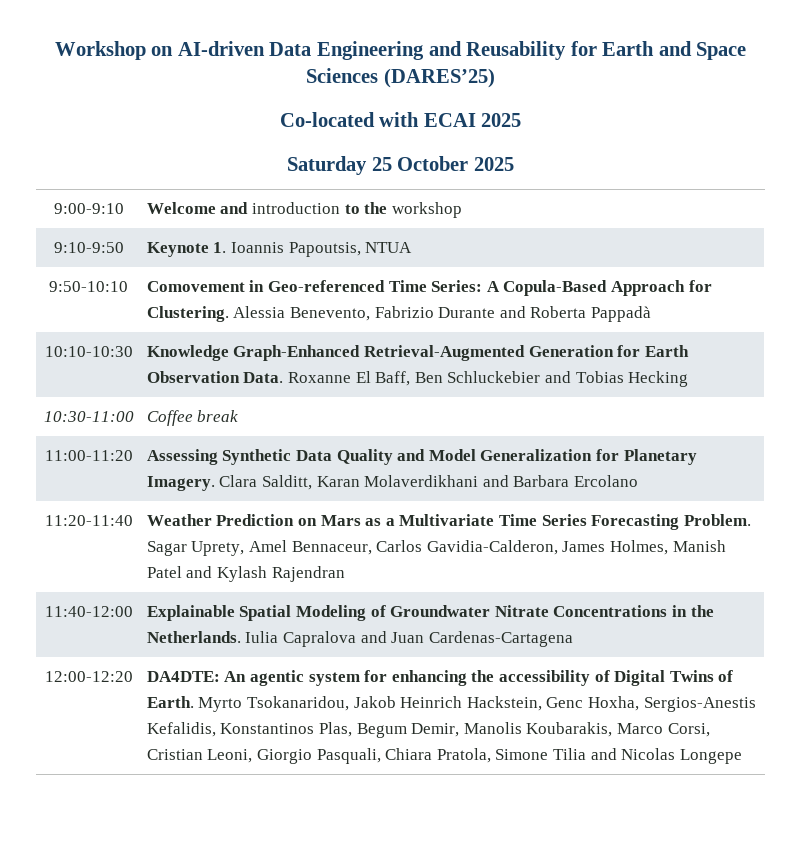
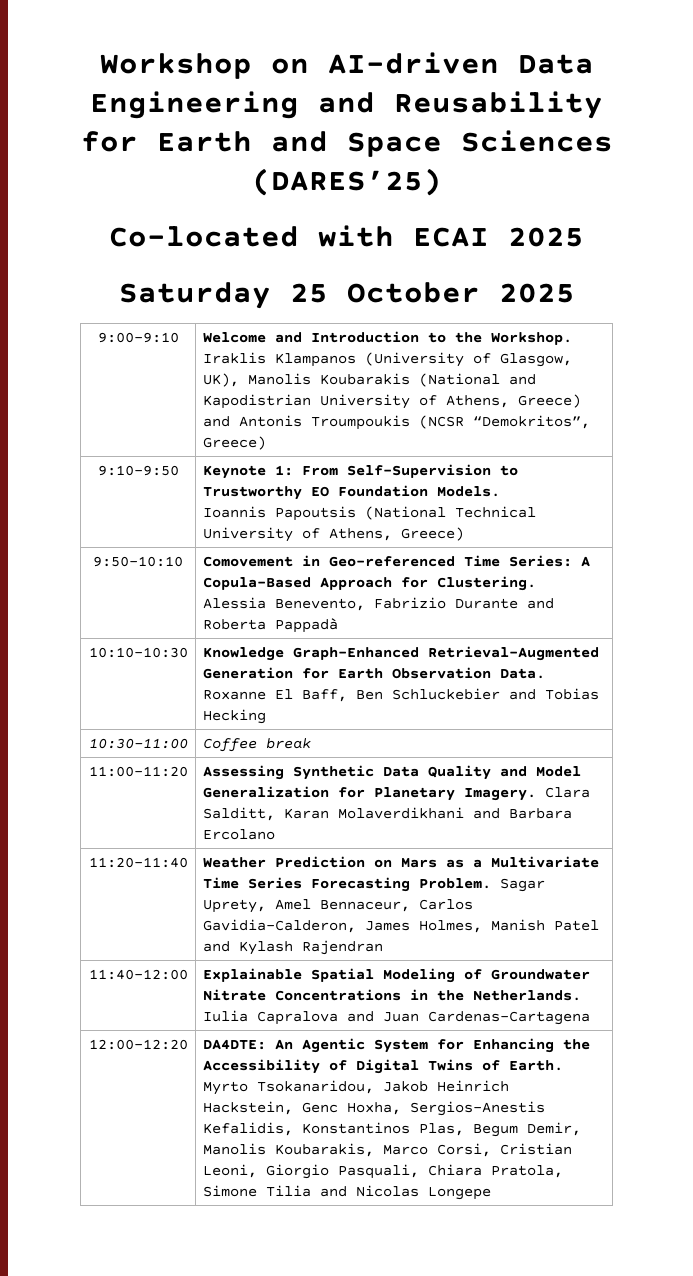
[252,202,341,214] introduction -> [310,331,419,343] Introduction
[391,202,462,218] [53,242,124,253] [146,242,413,257] workshop // 9:10-9:50 | Keynote 1. Ioannis Papoutsis, NTUA -> [490,332,572,345] [202,352,572,367] [202,373,536,387] [202,394,581,409] [202,415,590,430] [202,436,266,450] [97,465,179,476] [202,464,518,479] [202,485,500,500] [202,506,536,521] [202,527,464,542] Workshop. Iraklis Klampanos (University of Glasgow, UK), Manolis Koubarakis (National and Kapodistrian University of Athens, Greece) and Antonis Troumpoukis (NCSR “Demokritos”, Greece) // 9:10-9:50 | Keynote 1: From Self-Supervision to Trustworthy EO Foundation Models. // Ioannis Papoutsis (National Technical University of Athens, Greece)
[250,670,591,686] agentic system for enhancing the accessibility -> [301,1038,590,1053] [202,1059,320,1074] Agentic System for Enhancing the Accessibility

